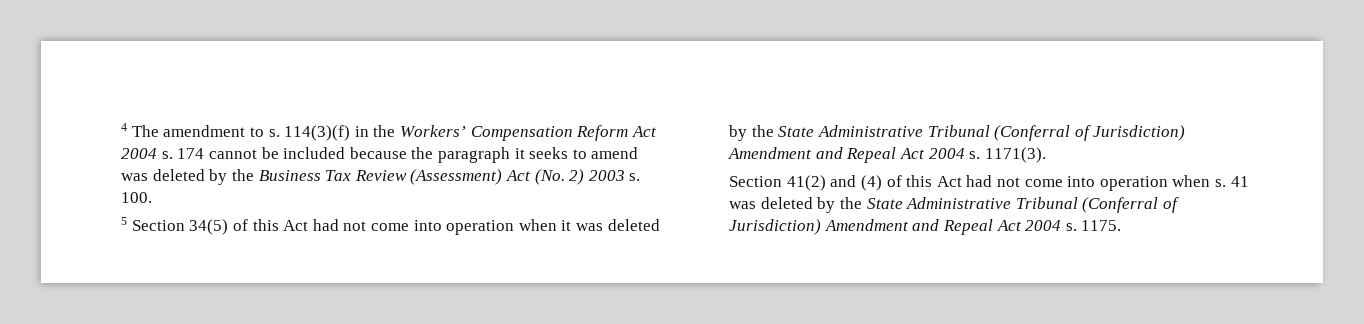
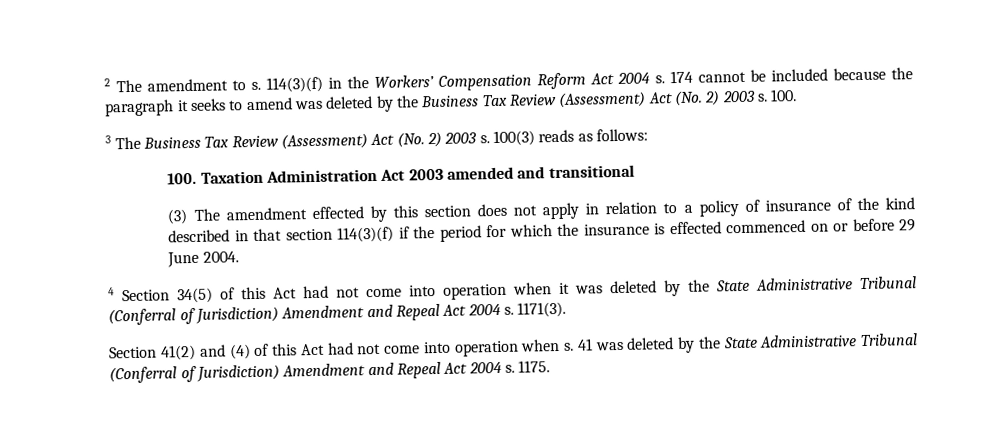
[121,123,128,131] 4 -> [104,78,111,87] 2
[121,217,128,225] 5 -> [105,128,648,150] [167,164,635,185] [167,197,915,225] [168,218,916,243] [167,251,239,268] [108,287,116,296] 3 The Business Tax Review (Assessment) Act (No. 2) 2003 s. 100(3) reads as follows: // 100. Taxation Administration Act 2003 amended and transitional // (3) The amendment effected by this section does not apply in relation to a policy of insurance of the kind described in that section 114(3)(f) if the period for which the insurance is effected commenced on or before 29 June 2004. // 4

